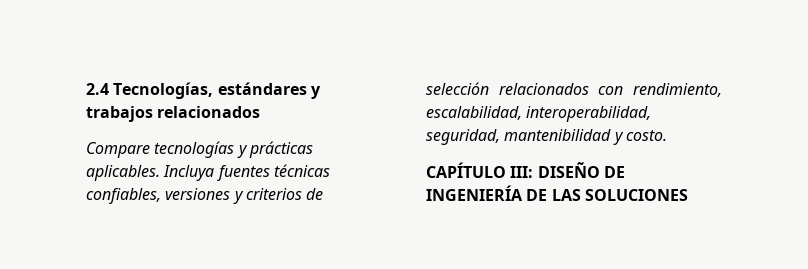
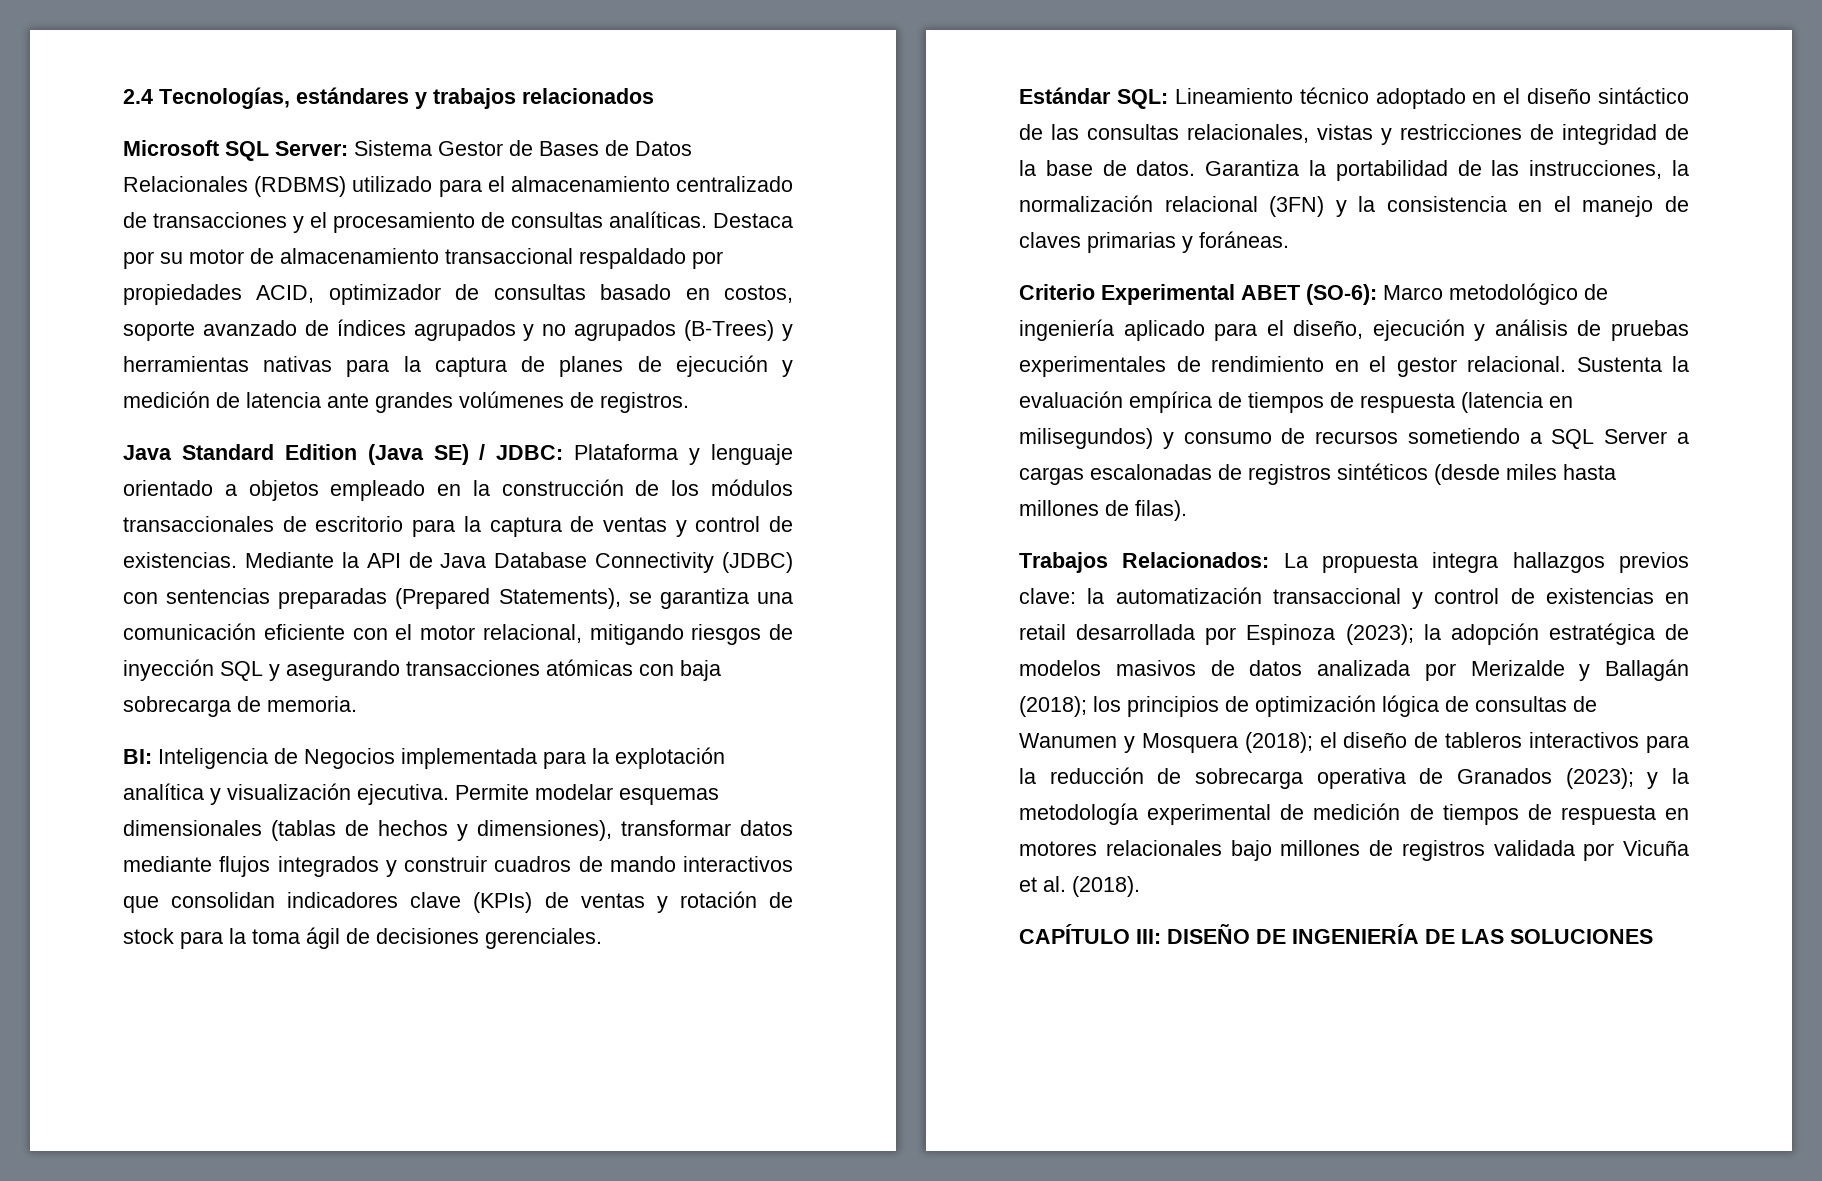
[86,141,313,158] [86,164,330,181] [86,188,324,204] [426,82,722,97] [426,106,652,122] [426,129,667,145] Compare tecnologías y prácticas aplicables. Incluya fuentes técnicas confiables, versiones y criterios de selección relacionados con rendimiento, escalabilidad, interoperabilidad, seguridad, mantenibilidad y costo. -> [123,140,692,161] [123,176,793,197] [123,211,793,233] [123,248,723,269] [123,284,793,305] [123,319,794,341] [123,355,793,377] [123,391,689,413] [123,444,794,465] [123,479,794,501] [123,516,793,537] [123,552,793,573] [123,588,793,609] [123,623,793,645] [123,659,721,681] [123,696,357,717] [123,747,725,769] [123,783,719,805] [123,820,793,841] [123,856,793,877] [123,891,793,913] [123,927,602,949] [1019,87,1689,109] [1019,124,1689,145] [1019,160,1689,181] [1019,195,1689,217] [1019,231,1289,253] [1019,283,1608,305] [1019,319,1689,341] [1019,356,1689,377] [1019,391,1573,413] [1019,428,1689,449] [1019,463,1616,485] [1019,500,1187,521] [1019,552,1689,573] [1019,587,1689,609] [1019,623,1689,645] [1019,659,1689,681] [1019,695,1597,717] [1019,732,1689,753] [1019,767,1689,789] [1019,803,1689,825] [1019,840,1689,861] [1019,876,1140,897] Microsoft SQL Server: Sistema Gestor de Bases de Datos Relacionales (RDBMS) utilizado para el almacenamiento centralizado de transacciones y el procesamiento de consultas analíticas. Destaca por su motor de almacenamiento transaccional respaldado por propiedades ACID, optimizador de consultas basado en costos, soporte avanzado de índices agrupados y no agrupados (B-Trees) y herramientas nativas para la captura de planes de ejecución y medición de latencia ante grandes volúmenes de registros. // Java Standard Edition (Java SE) / JDBC: Plataforma y lenguaje orientado a objetos empleado en la construcción de los módulos transaccionales de escritorio para la captura de ventas y control de existencias. Mediante la API de Java Database Connectivity (JDBC) con sentencias preparadas (Prepared Statements), se garantiza una comunicación eficiente con el motor relacional, mitigando riesgos de inyección SQL y asegurando transacciones atómicas con baja sobrecarga de memoria. // BI: Inteligencia de Negocios implementada para la explotación analítica y visualización ejecutiva. Permite modelar esquemas dimensionales (tablas de hechos y dimensiones), transformar datos mediante flujos integrados y construir cuadros de mando interactivos que consolidan indicadores clave (KPIs) de ventas y rotación de stock para la toma ágil de decisiones gerenciales. // Estándar SQL: Lineamiento técnico adoptado en el diseño sintáctico de las consultas relacionales, vistas y restricciones de integridad de la base de datos. Garantiza la portabilidad de las instrucciones, la normalización relacional (3FN) y la consistencia en el manejo de claves primarias y foráneas. // Criterio Experimental ABET (SO-6): Marco metodológico de ingeniería aplicado para el diseño, ejecución y análisis de pruebas experimentales de rendimiento en el gestor relacional. Sustenta la evaluación empírica de tiempos de respuesta (latencia en milisegundos) y consumo de recursos sometiendo a SQL Server a cargas escalonadas de registros sintéticos (desde miles hasta millones de filas). // Trabajos Relacionados: La propuesta integra hallazgos previos clave: la automatización transaccional y control de existencias en retail desarrollada por Espinoza (2023); la adopción estratégica de modelos masivos de datos analizada por Merizalde y Ballagán (2018); los principios de optimización lógica de consultas de Wanumen y Mosquera (2018); el diseño de tableros interactivos para la reducción de sobrecarga operativa de Granados (2023); y la metodología experimental de medición de tiempos de respuesta en motores relacionales bajo millones de registros validada por Vicuña et al. (2018).

